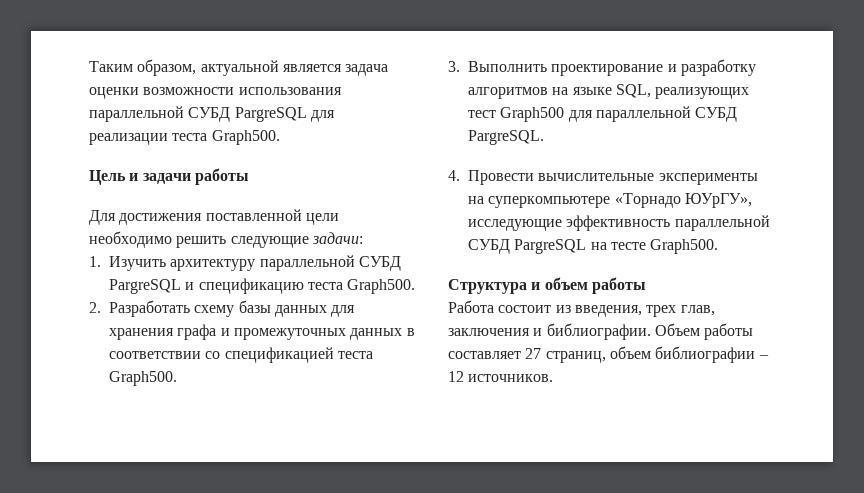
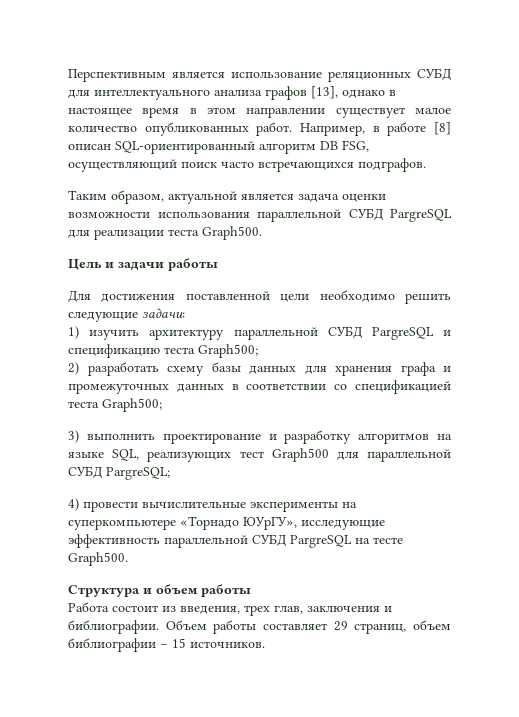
(89, 66) none -> [68,68,451,82] [68,86,396,100] [68,107,451,118] [68,122,452,136] [68,140,369,154] [68,158,426,172] Перспективным является использование реляционных СУБД для интеллектуального анализа графов [13], однако в настоящее время в этом направлении существует малое количество опубликованных работ. Например, в работе [8] описан SQL-ориентированный алгоритм DB FSG, осуществляющий поиск часто встречающихся подграфов. //
[89,256,166,271] 1. Изучить -> [68,326,140,340] 1) изучить
[347,279,416,294] [89,300,190,317] Graph500. // 2. Разработать -> [198,344,258,358] [68,362,159,376] Graph500; // 2) разработать
[109,371,177,386] [448,61,547,72] Graph500. // 3. Выполнить -> [102,398,162,412] [68,430,155,443] Graph500; // 3) выполнить
[468,130,544,145] [448,170,534,185] PargreSQL. // 4. Провести -> [106,467,170,480] [68,498,138,512] PargreSQL; // 4) провести
[525,348,542,359] 27 -> [333,621,348,631] 29
[448,371,464,382] 12 -> [172,638,186,648] 15

